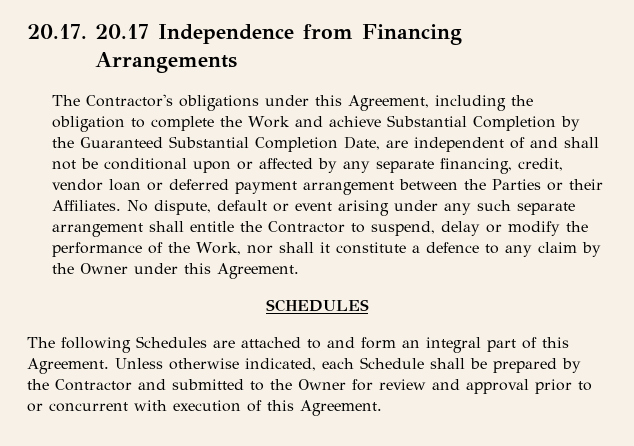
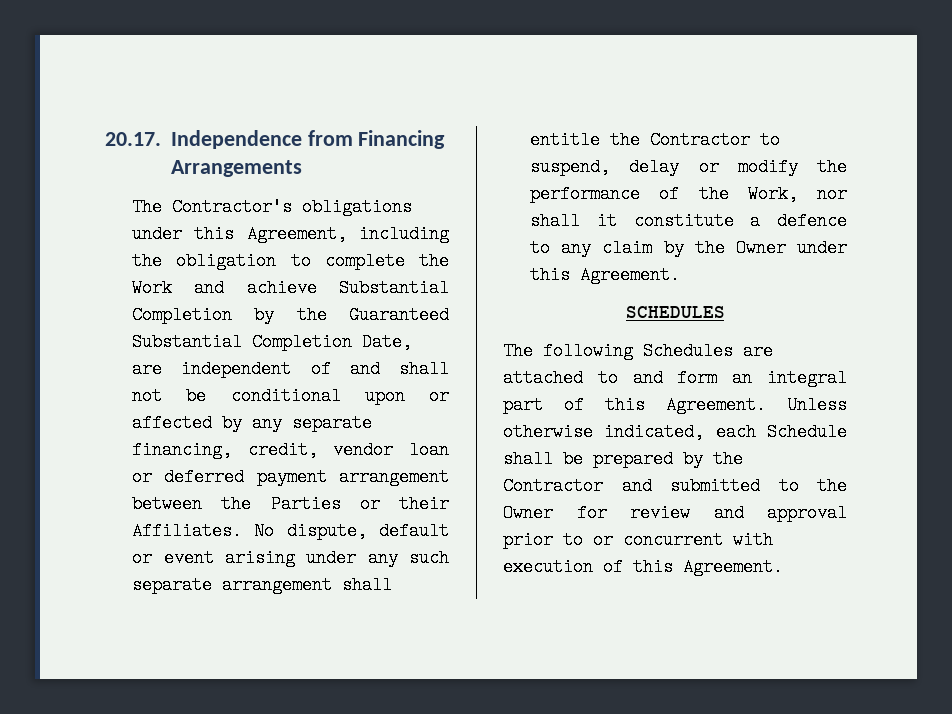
[95,24,149,39] 20.17 -> (161, 139) none

